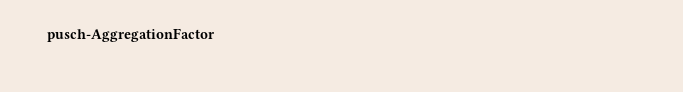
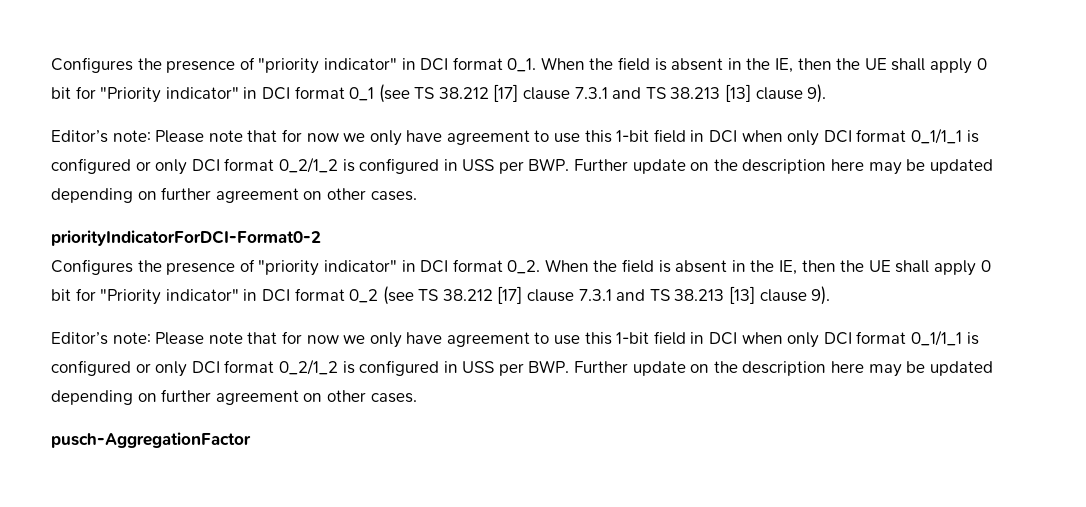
(47, 35) none -> [51,57,987,74] [51,84,827,103] [51,128,979,146] [51,157,993,175] [51,187,417,203] [51,230,321,246] [51,259,991,276] [51,286,831,305] [51,330,979,348] [51,359,993,377] [51,389,417,405] Configures the presence of "priority indicator" in DCI format 0_1. When the field is absent in the IE, then the UE shall apply 0 bit for "Priority indicator" in DCI format 0_1 (see TS 38.212 [17] clause 7.3.1 and TS 38.213 [13] clause 9). // Editor’s note: Please note that for now we only have agreement to use this 1-bit field in DCI when only DCI format 0_1/1_1 is configured or only DCI format 0_2/1_2 is configured in USS per BWP. Further update on the description here may be updated depending on further agreement on other cases. // priorityIndicatorForDCI-Format0-2 // Configures the presence of "priority indicator" in DCI format 0_2. When the field is absent in the IE, then the UE shall apply 0 bit for "Priority indicator" in DCI format 0_2 (see TS 38.212 [17] clause 7.3.1 and TS 38.213 [13] clause 9). // Editor’s note: Please note that for now we only have agreement to use this 1-bit field in DCI when only DCI format 0_1/1_1 is configured or only DCI format 0_2/1_2 is configured in USS per BWP. Further update on the description here may be updated depending on further agreement on other cases. //

